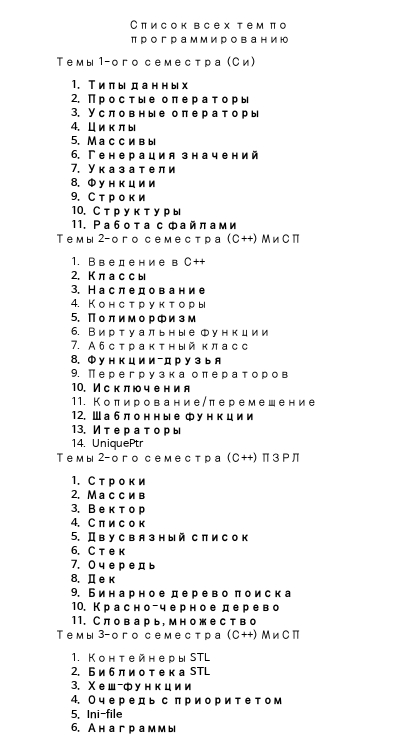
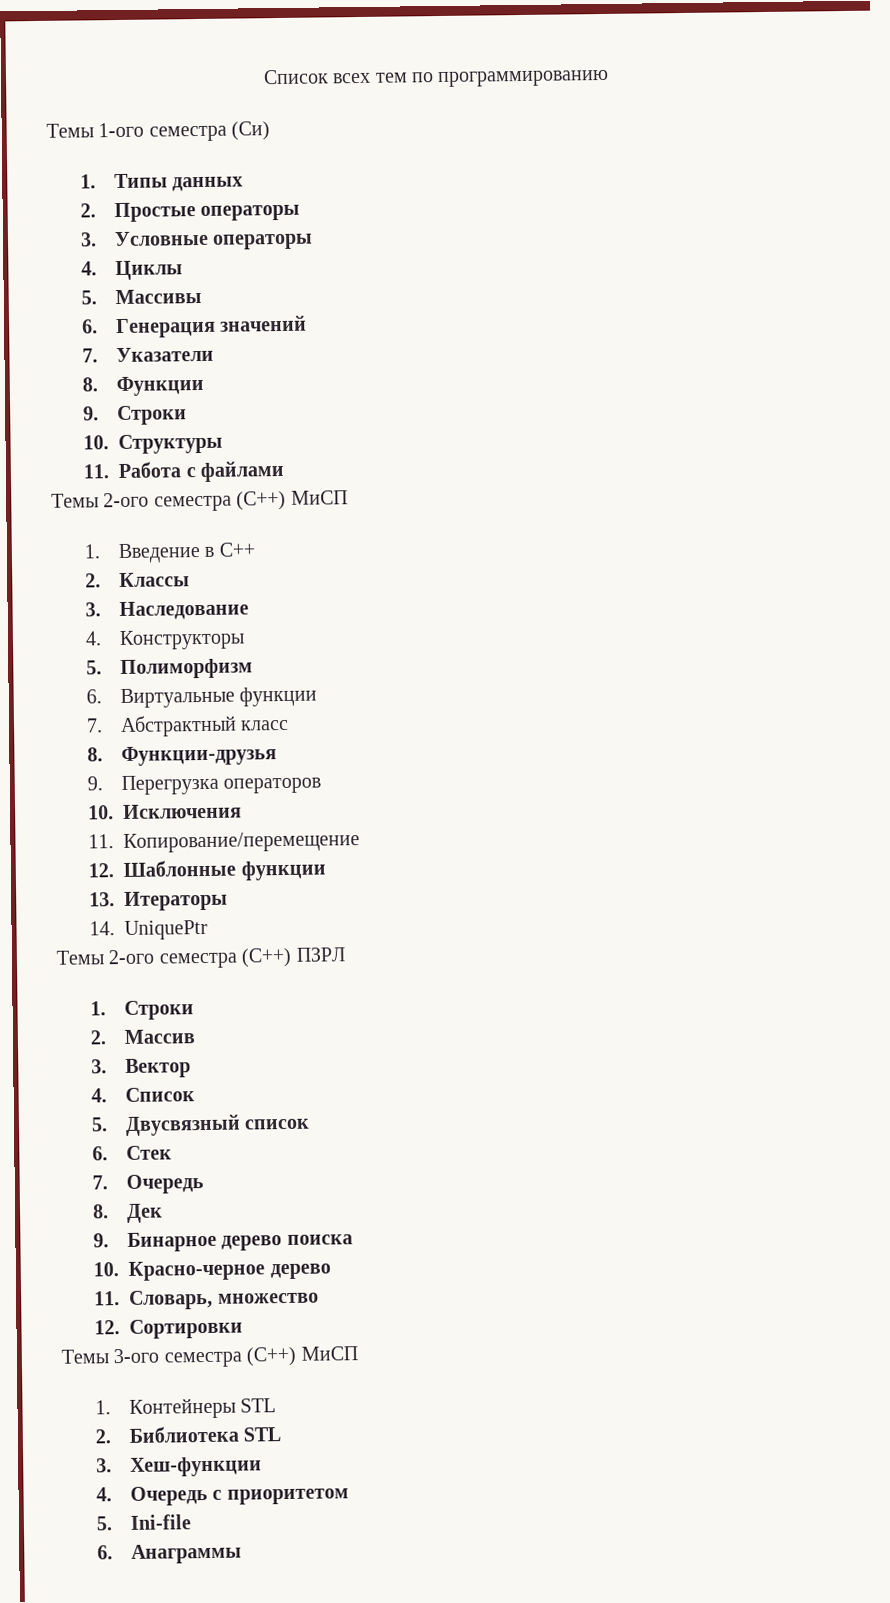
(258, 622) none -> [94,1318,244,1339] // 12. Сортировки

